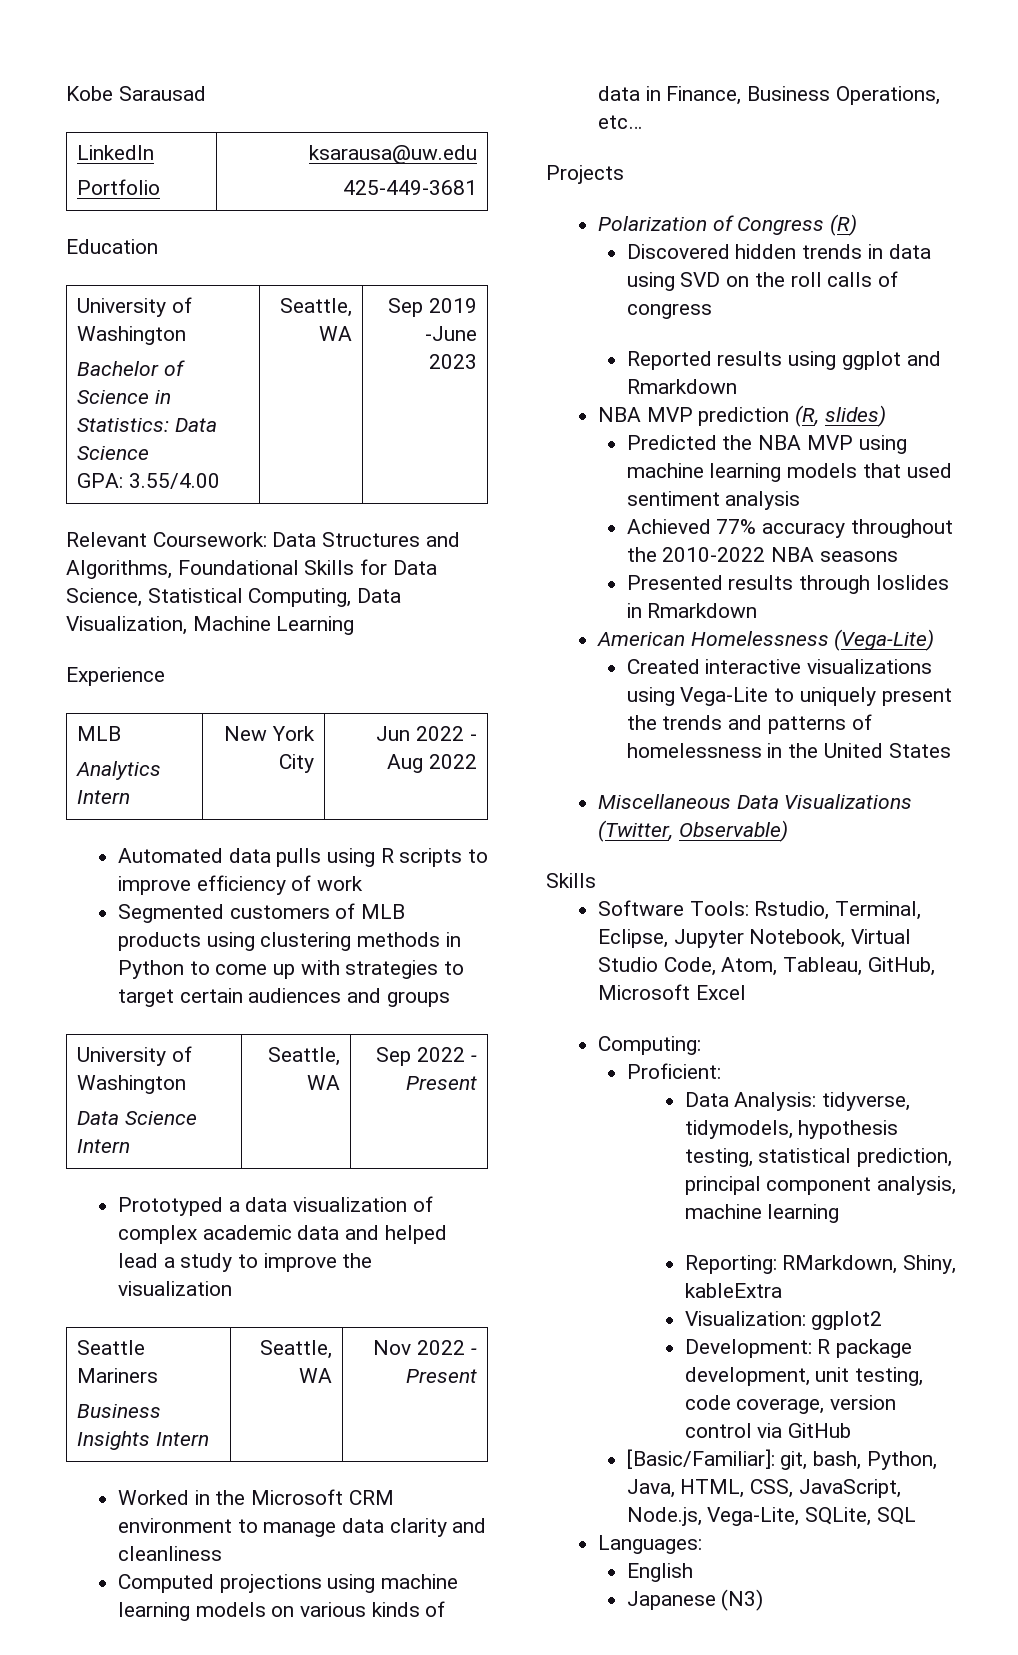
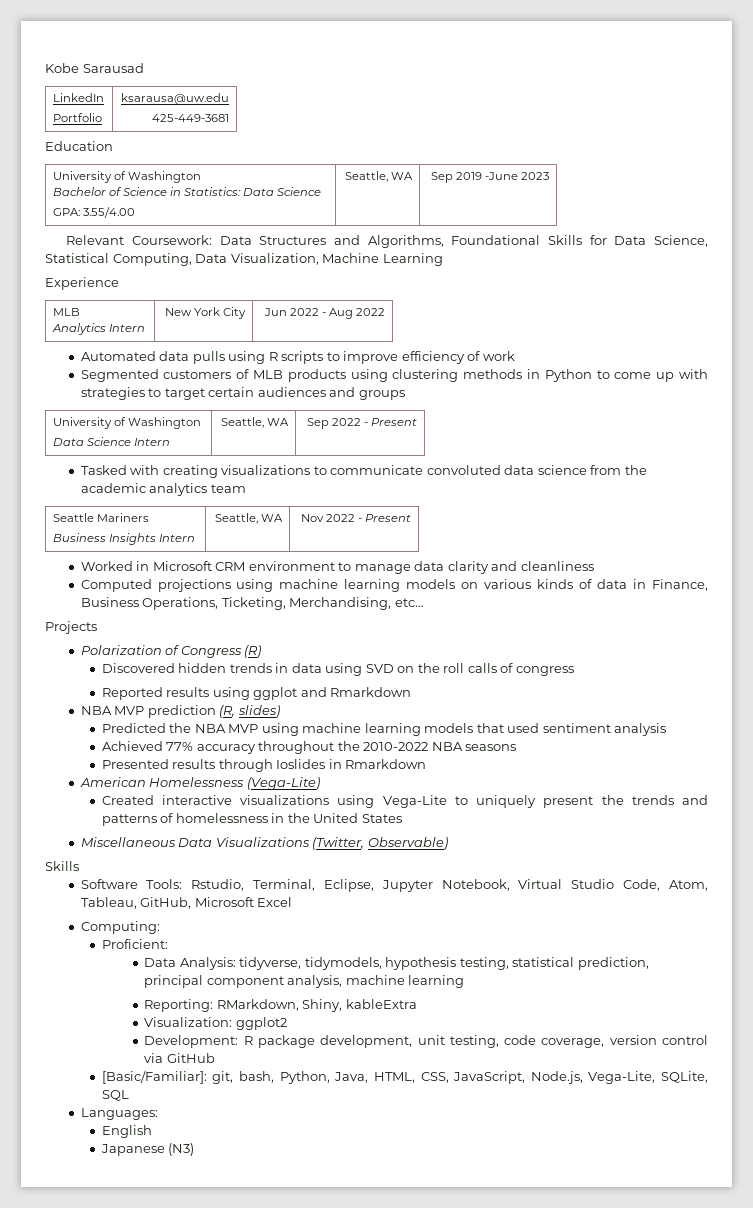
[117,1196,433,1216] [117,1225,447,1244] [117,1253,373,1272] [117,1281,232,1296] Prototyped a data visualization of complex academic data and helped lead a study to improve the visualization -> [80,465,647,478] [80,483,246,496] Tasked with creating visualizations to communicate convoluted data science from the academic analytics team
[215,1490,246,1505] the -> (150, 566) none
(940, 95) none -> [221,597,392,610] Ticketing, Merchandising,

